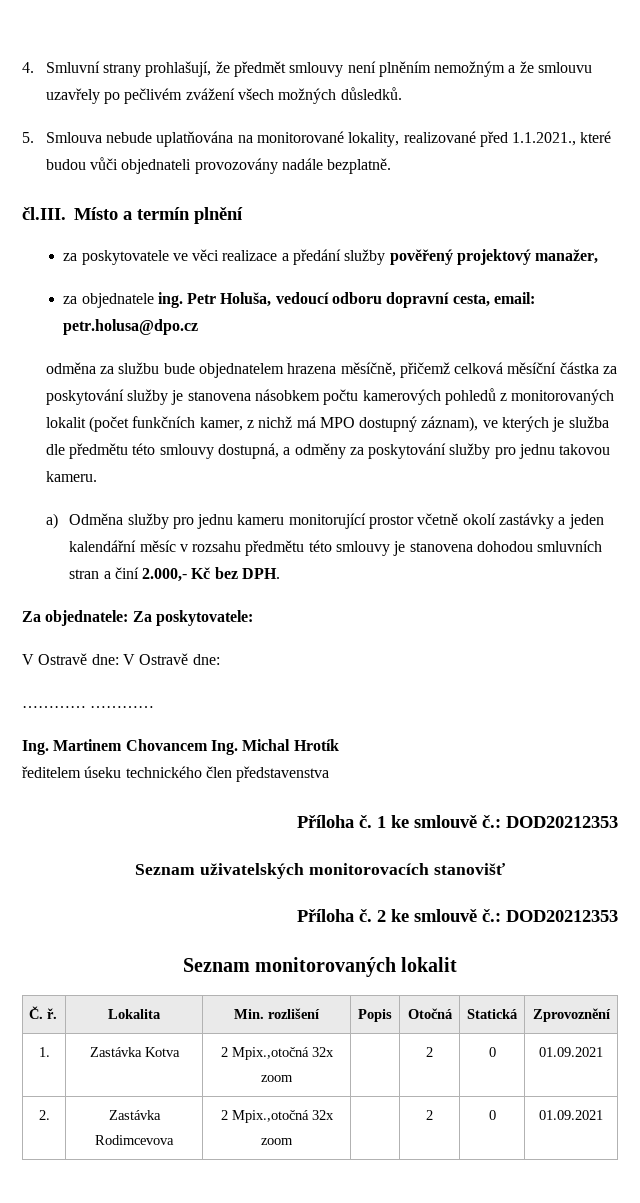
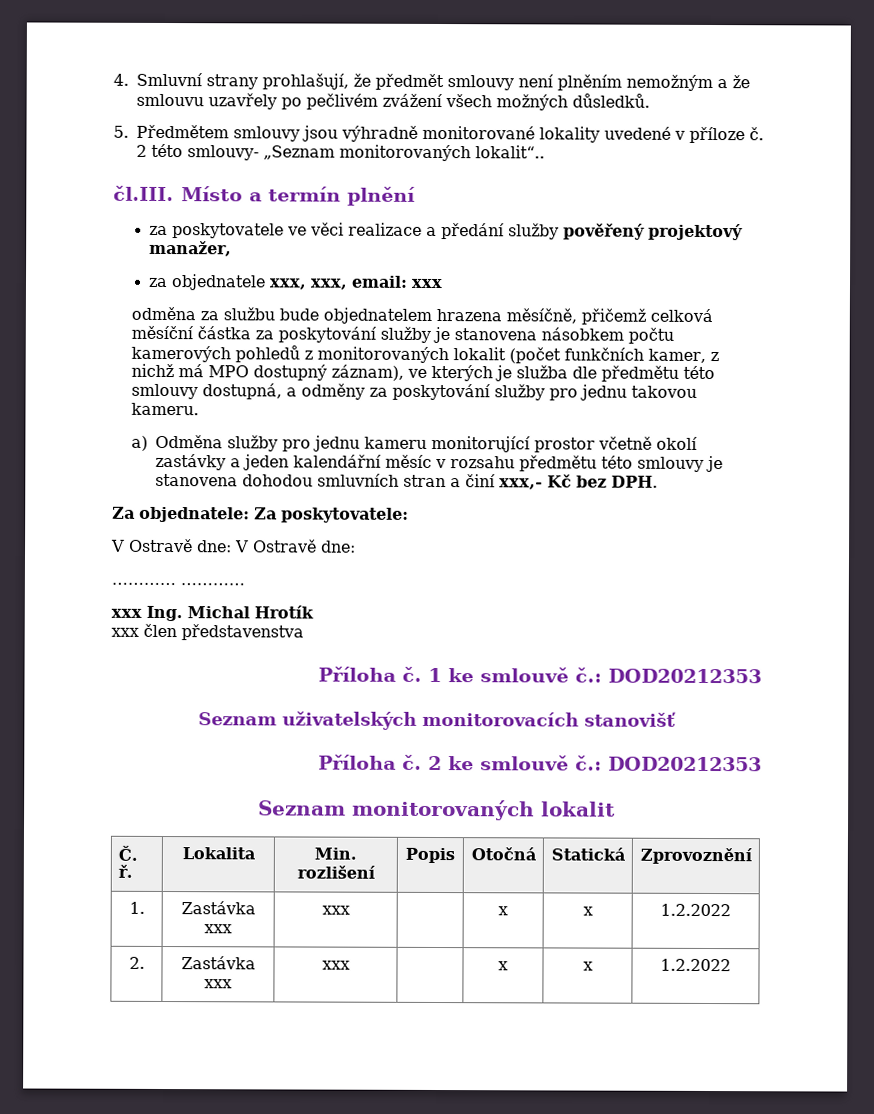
[45,131,612,147] [45,157,392,174] Smlouva nebude uplatňována na monitorované lokality, realizované před 1.1.2021., které budou vůči objednateli provozovány nadále bezplatně. -> [136,124,764,144] [136,143,545,162] Předmětem smlouvy jsou výhradně monitorované lokality uvedené v příloze č. 2 této smlouvy- „Seznam monitorovaných lokalit“..
[157,292,536,308] [63,319,199,335] ing. Petr Holuša, vedoucí odboru dopravní cesta, email: petr.holusa@dpo.cz -> [269,275,444,290] xxx, xxx, email: xxx
[142,568,188,582] 2.000,- -> [498,478,543,490] xxx,-
[22,739,208,755] Ing. Martinem Chovancem -> [111,608,142,618] xxx
[22,766,202,778] ředitelem úseku technického -> [111,627,139,637] xxx
[144,1047,180,1057] [220,1047,334,1060] [261,1075,293,1082] [426,1047,433,1057] [488,1047,496,1057] [539,1047,603,1057] [38,1110,50,1120] [108,1110,161,1120] [95,1135,174,1145] [220,1110,334,1123] [261,1138,293,1145] [426,1110,433,1120] [488,1110,496,1120] [539,1110,603,1120] Kotva | 2 Mpix.,otočná 32x zoom | | 2 | 0 | 01.09.2021 // 2. | Zastávka Rodimcevova | 2 Mpix.,otočná 32x zoom | | 2 | 0 | 01.09.2021 -> [204,924,232,934] [321,905,350,915] [498,906,508,916] [582,906,593,916] [660,903,731,917] [128,956,145,969] [180,956,256,970] [204,979,232,989] [321,960,350,970] [498,961,508,971] [582,961,593,971] [660,958,731,972] xxx | xxx | | x | x | 1.2.2022 // 2. | Zastávka xxx | xxx | | x | x | 1.2.2022

